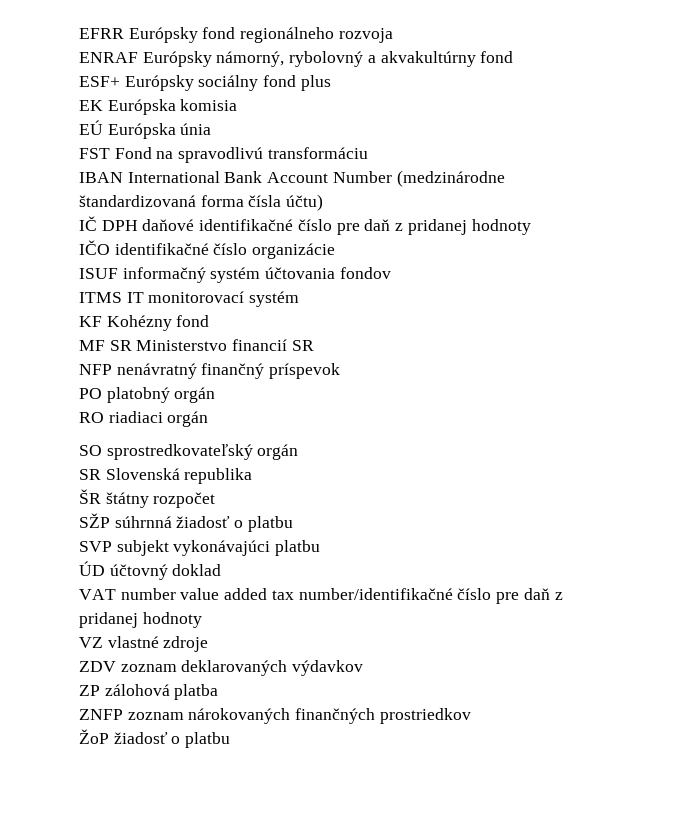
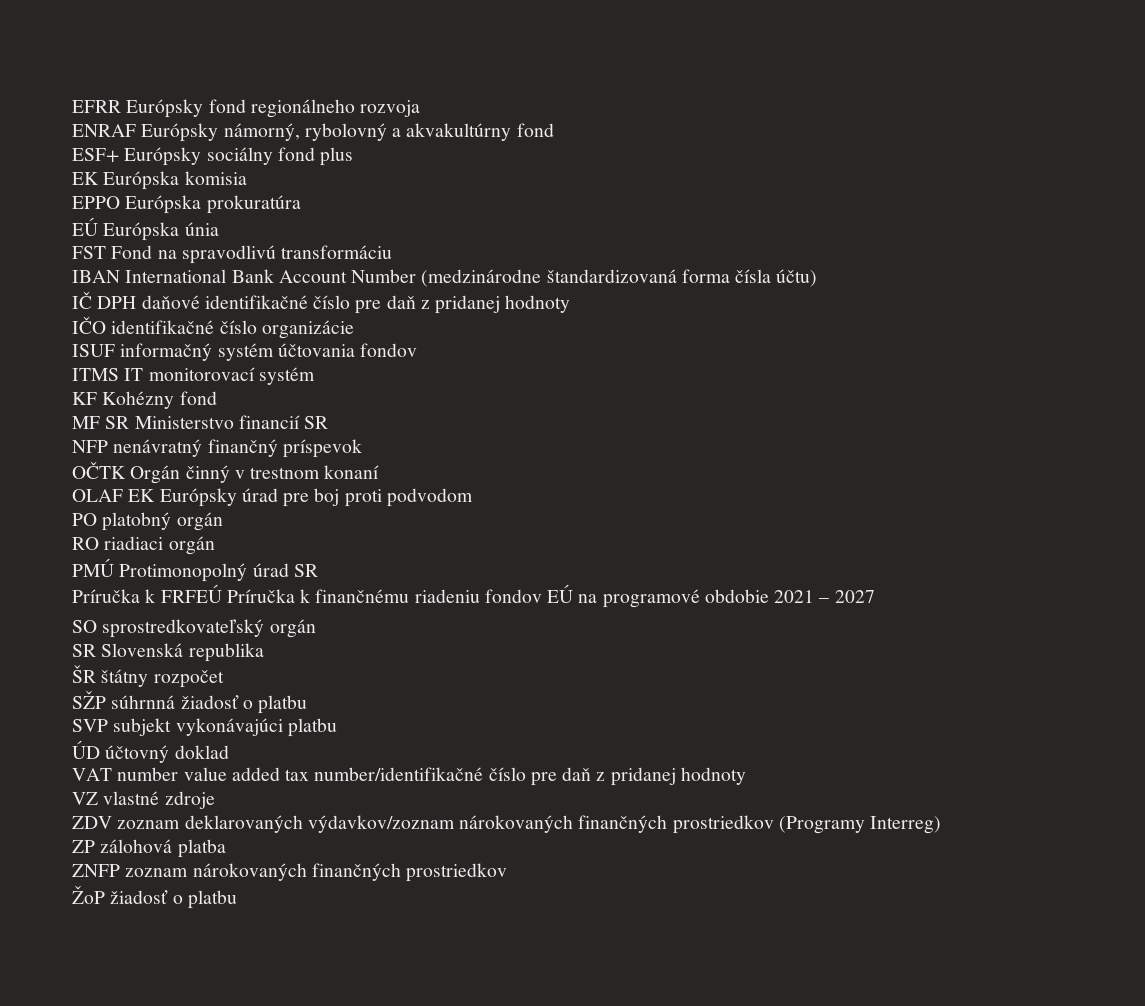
(238, 105) none -> [72,195,301,214] // EPPO Európska prokuratúra
(341, 371) none -> [72,461,380,484] [72,488,473,507] // OČTK Orgán činný v trestnom konaní // OLAF EK Európsky úrad pre boj proti podvodom
(209, 419) none -> [72,558,318,582] [72,584,875,608] // PMÚ Protimonopolný úrad SR // Príručka k FRFEÚ Príručka k finančnému riadeniu fondov EÚ na programové obdobie 2021 – 2027
[292,660,364,676] výdavkov -> [307,815,942,834] výdavkov/zoznam nárokovaných finančných prostriedkov (Programy Interreg)

